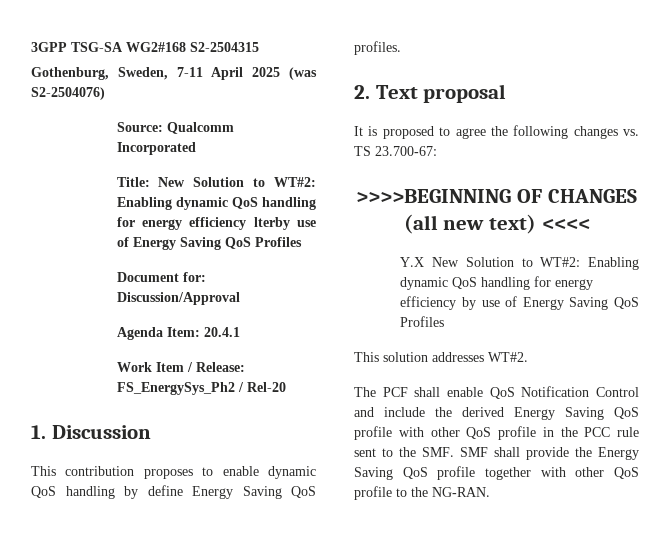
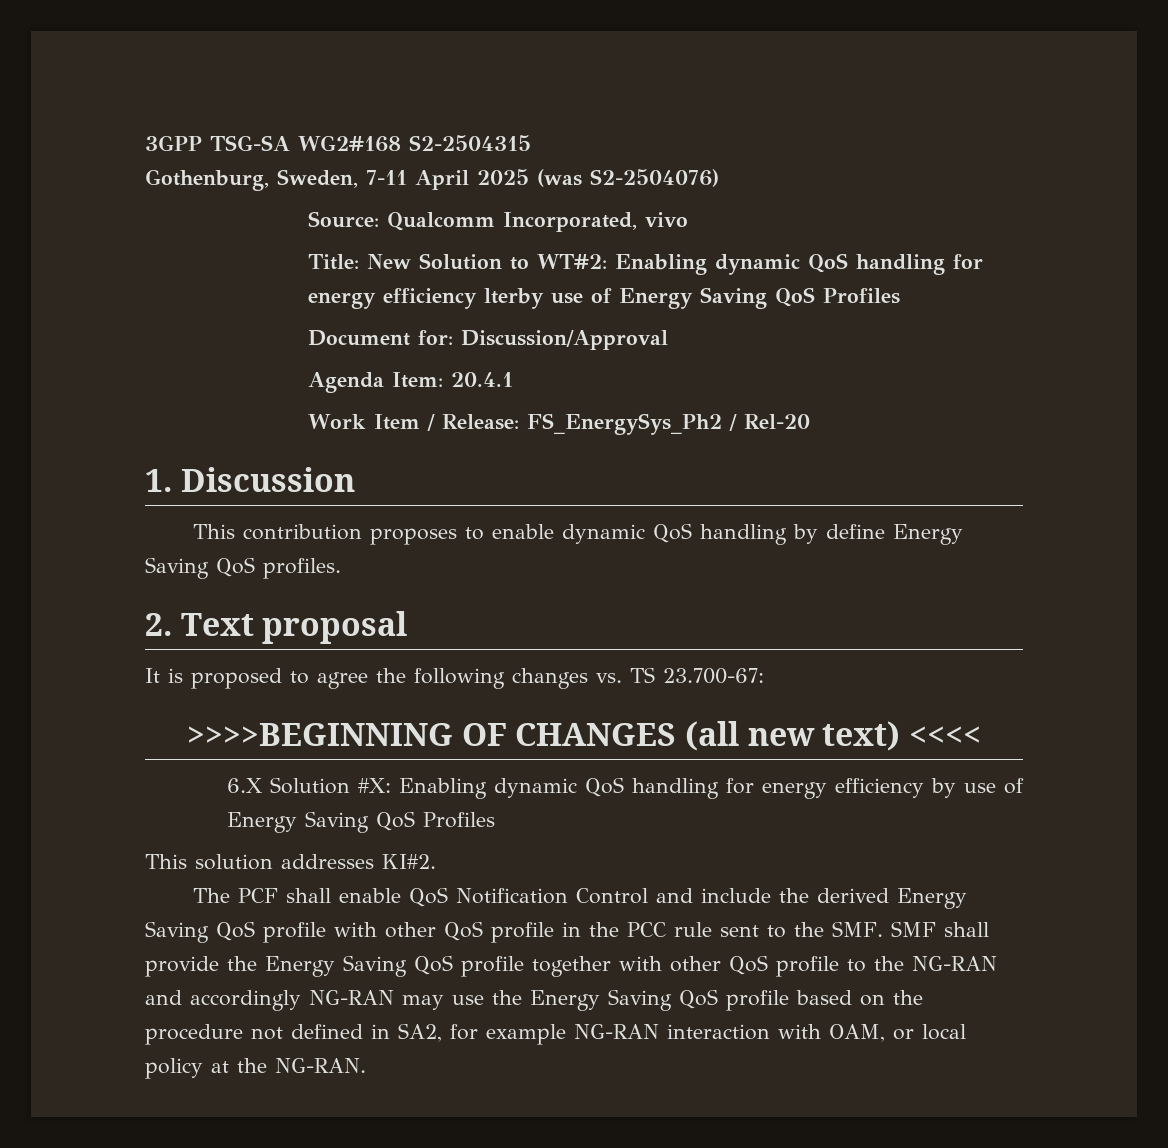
[116,142,196,155] Incorporated -> [503,212,689,232] Incorporated, vivo
[400,257,581,267] Y.X New Solution to WT#2: -> [226,777,391,794] 6.X Solution #X:
[488,352,528,362] WT#2. -> [382,854,436,869] KI#2.
(428, 492) none -> [912,956,997,971] [145,989,923,1011] [145,1023,966,1045] [145,1058,267,1079] NG-RAN and accordingly NG-RAN may use the Energy Saving QoS profile based on the procedure not defined in SA2, for example NG-RAN interaction with OAM, or local policy at the

